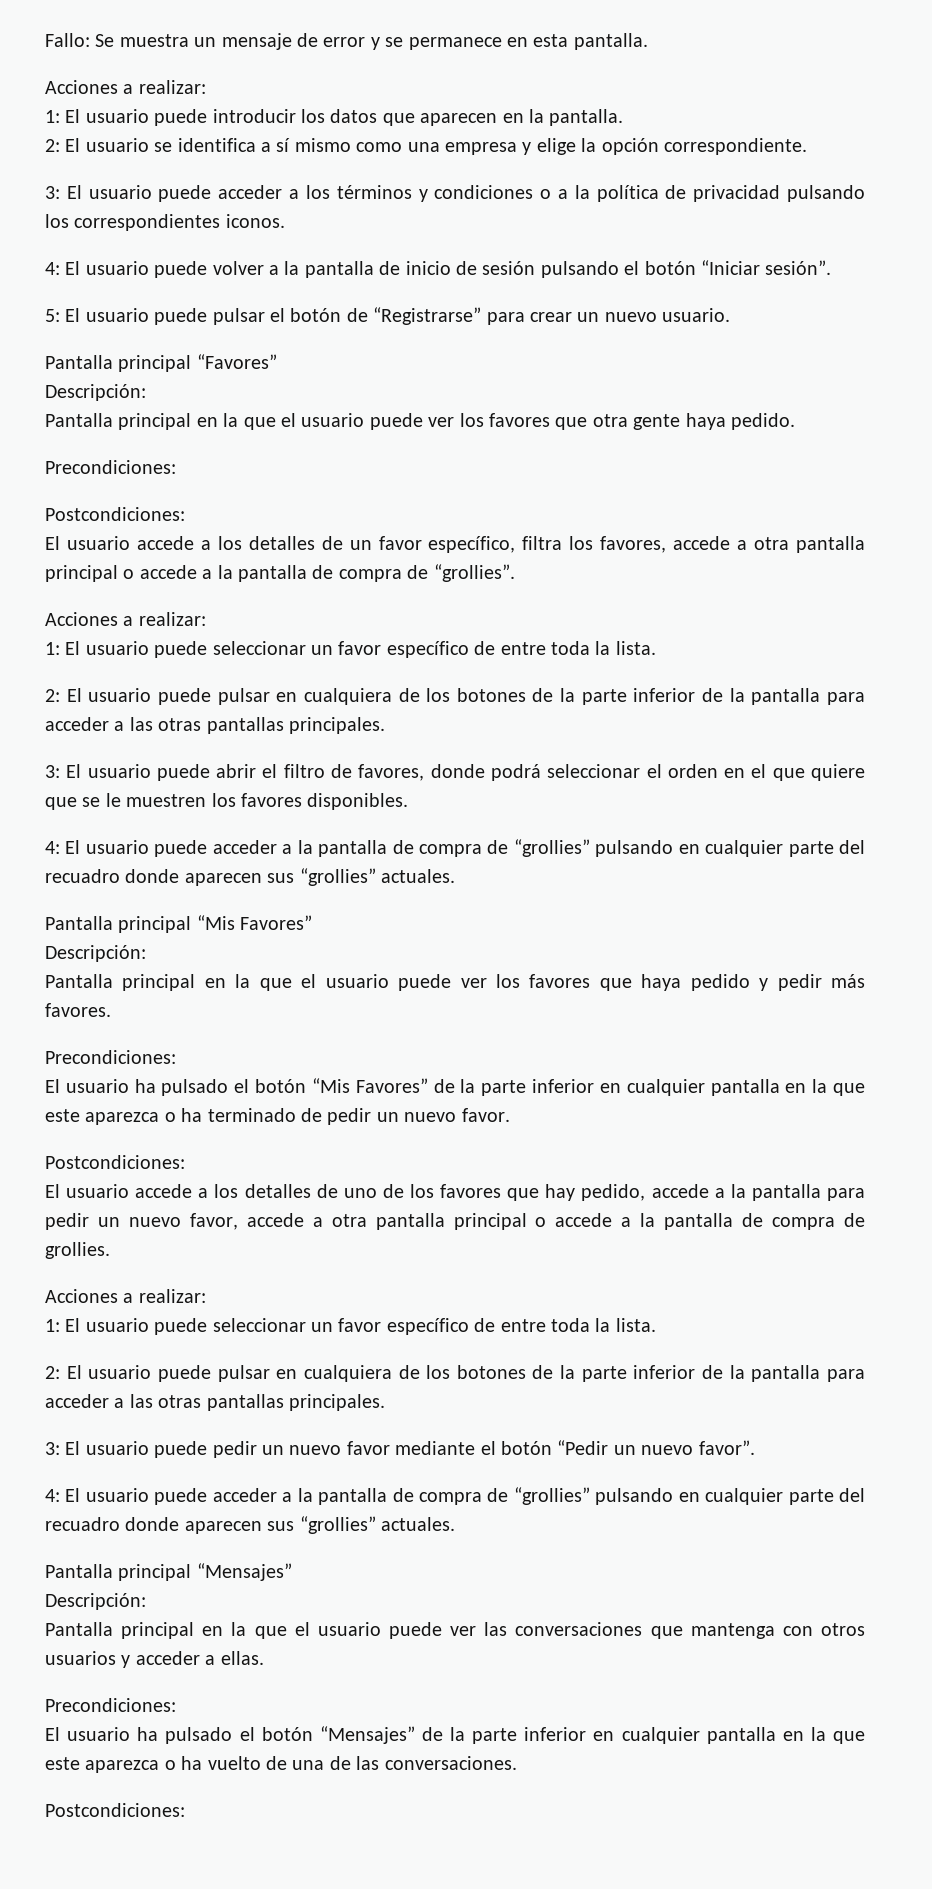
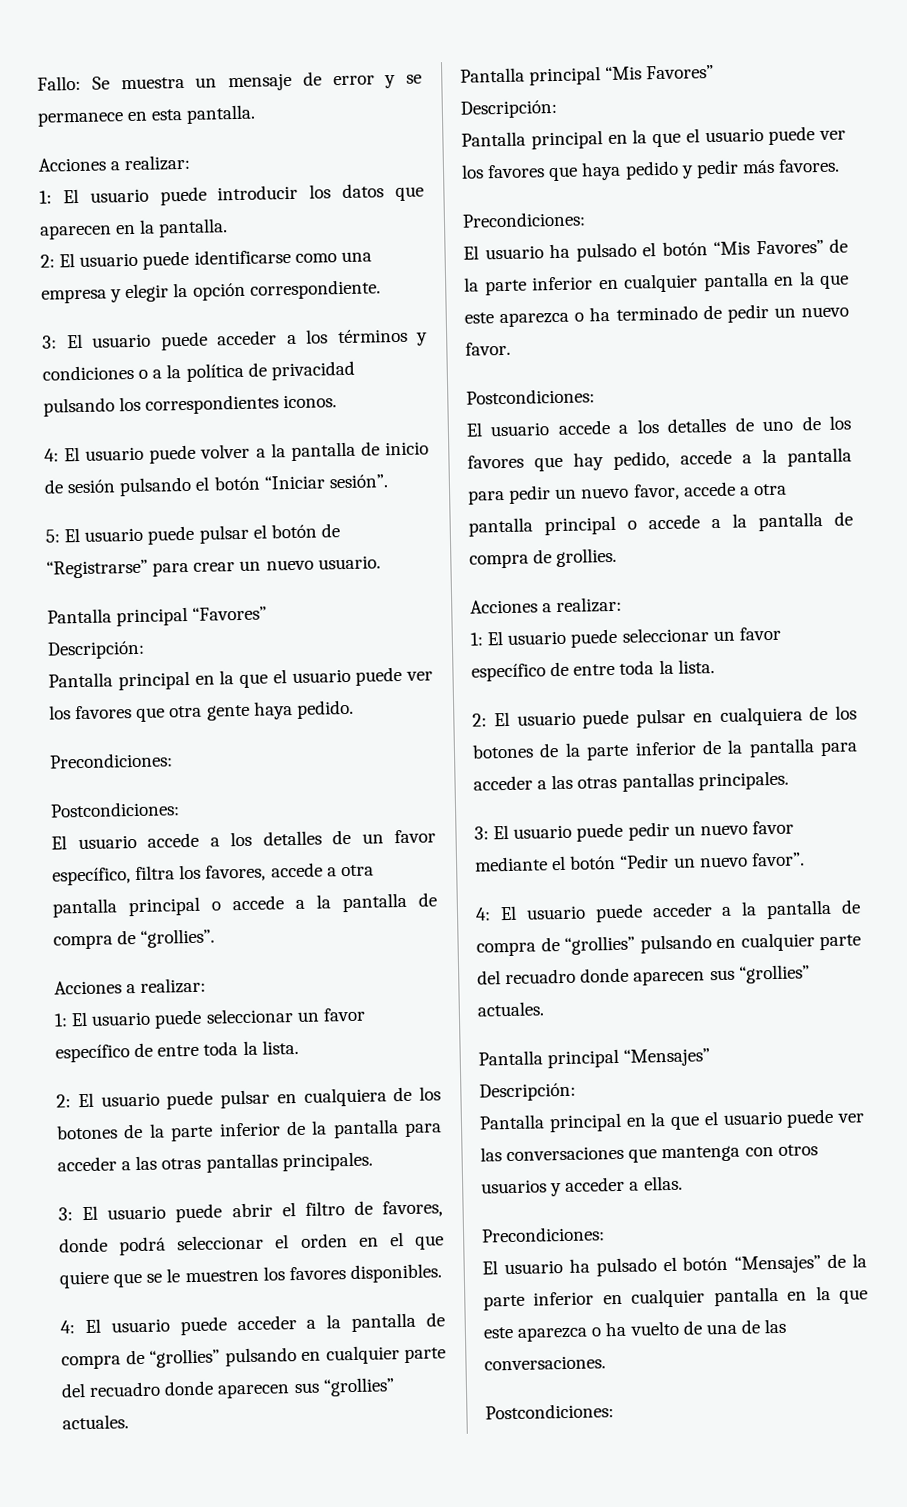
[154,138,351,152] se identifica a sí mismo -> [142,248,291,270] puede identificarse
[536,138,576,155] elige -> [125,283,170,303] elegir

